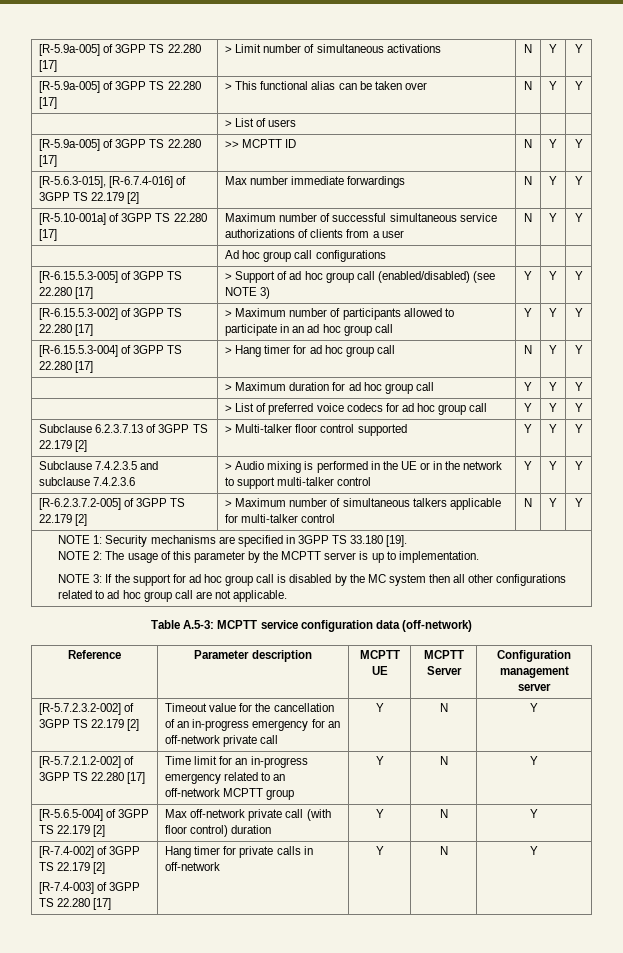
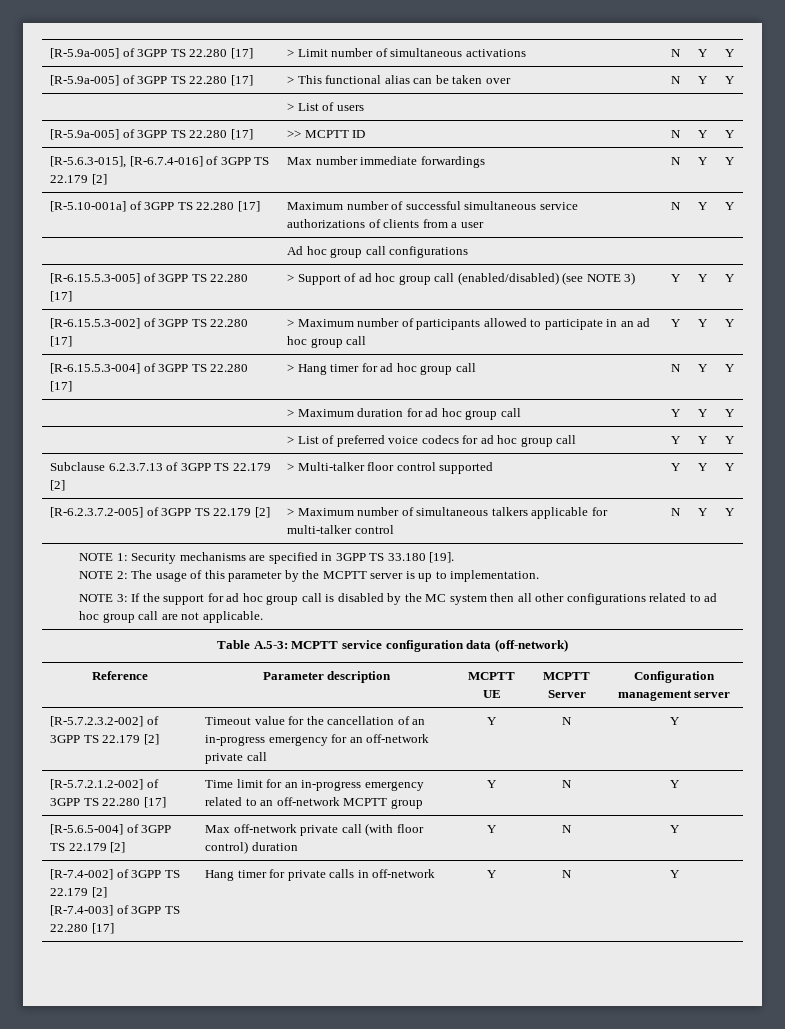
[39,461,159,470] [39,477,136,486] [225,461,503,473] [225,477,372,489] [524,461,532,470] [549,461,557,470] [574,461,583,470] // Subclause 7.4.2.3.5 and subclause 7.4.2.3.6 | > Audio mixing is performed in the UE or in the network to support multi-talker control | Y | Y | Y -> (735, 467) none

